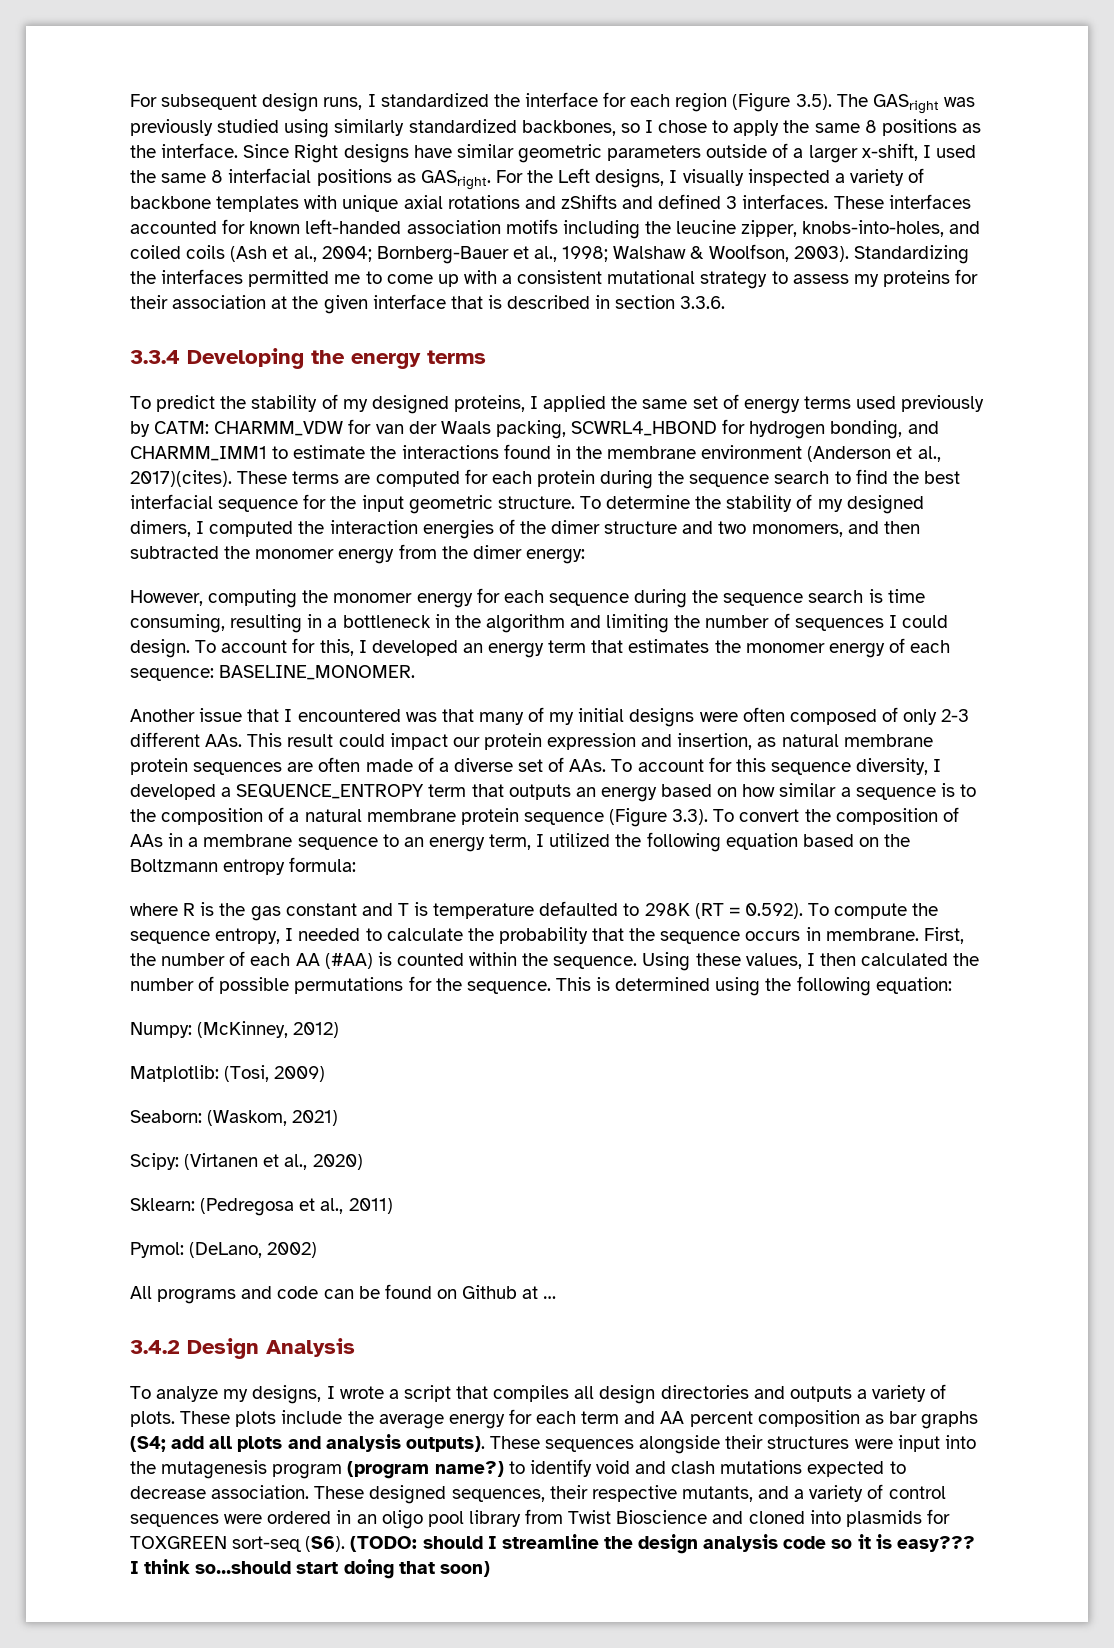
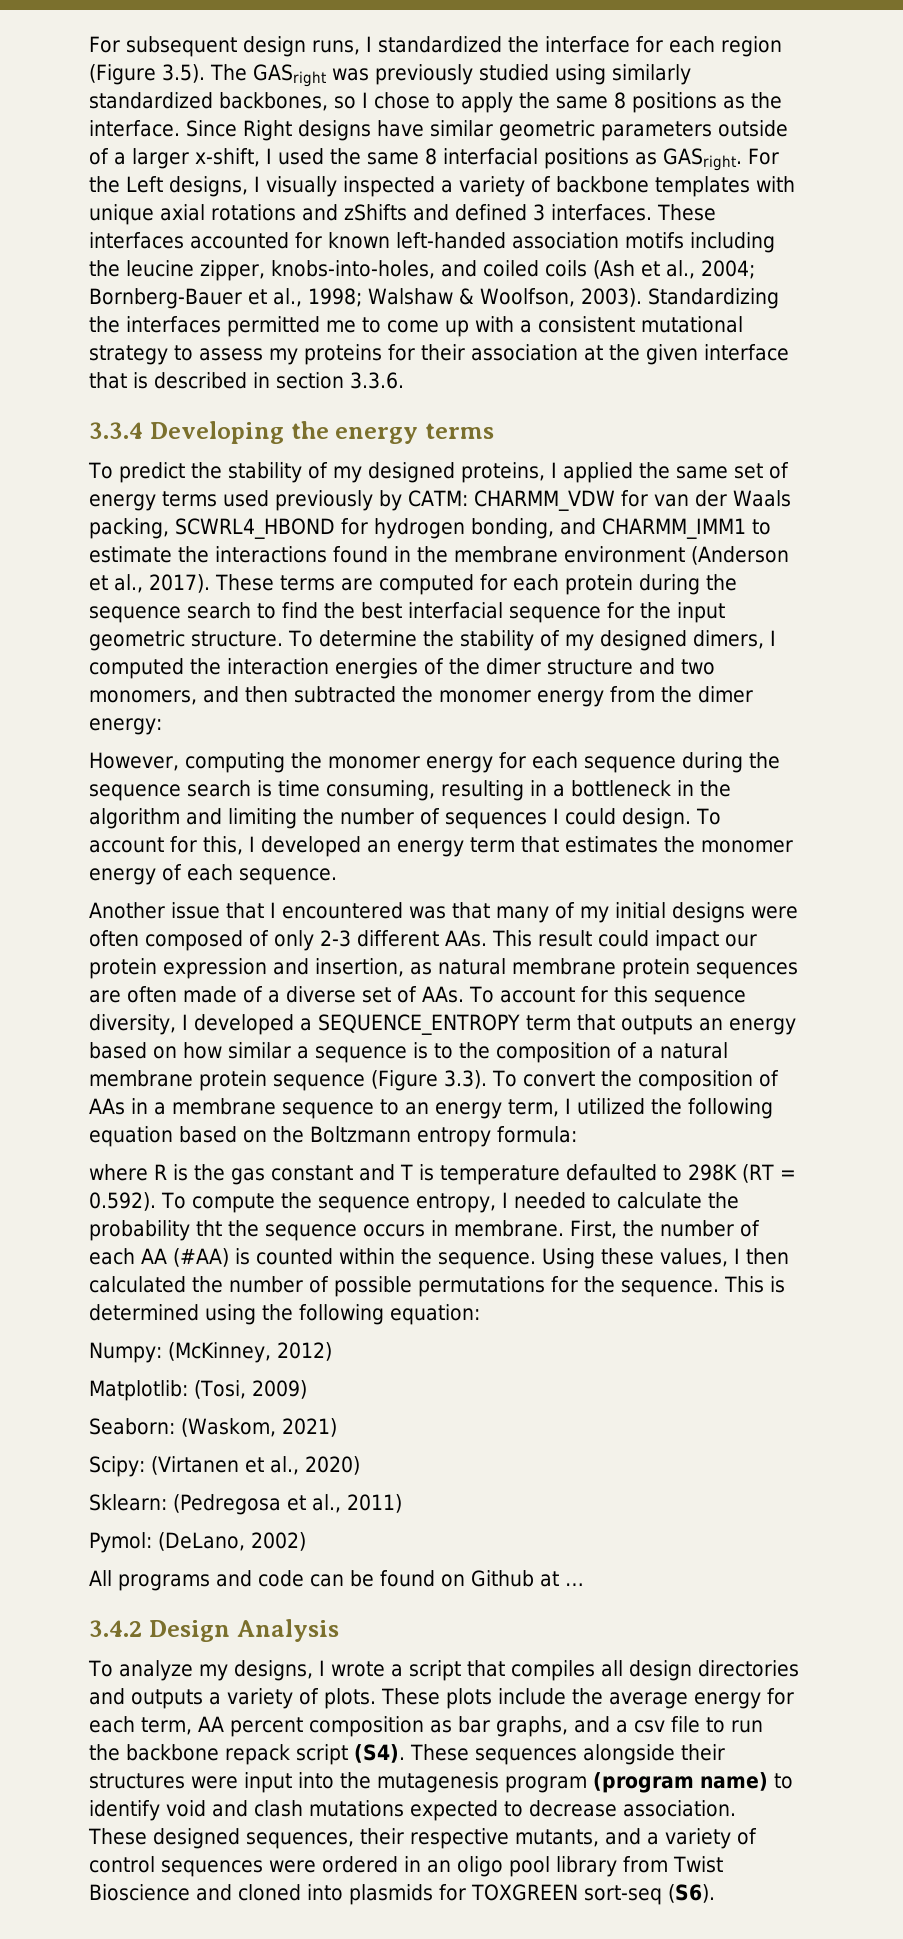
[130,470,232,487] 2017)(cites). -> [149,574,210,593] 2017).
[130,665,416,681] sequence: BASELINE_MONOMER. -> [239,868,337,885] sequence.
[592,928,625,941] that -> [196,1220,222,1236] tht
[581,1411,656,1424] term and -> [141,1717,192,1735] term,
[921,1411,979,1429] [130,1434,485,1452] graphs (S4; add all plots and analysis outputs). -> [496,1716,763,1737] [89,1744,405,1765] graphs, and a csv file to run the backbone repack script (S4).
[434,1461,504,1477] name?) -> [700,1772,768,1791] name)
[350,1534,975,1554] [130,1559,490,1579] (TODO: should I streamline the design analysis code so it is easy??? I think so…should start doing that soon) -> (715, 1893) none

